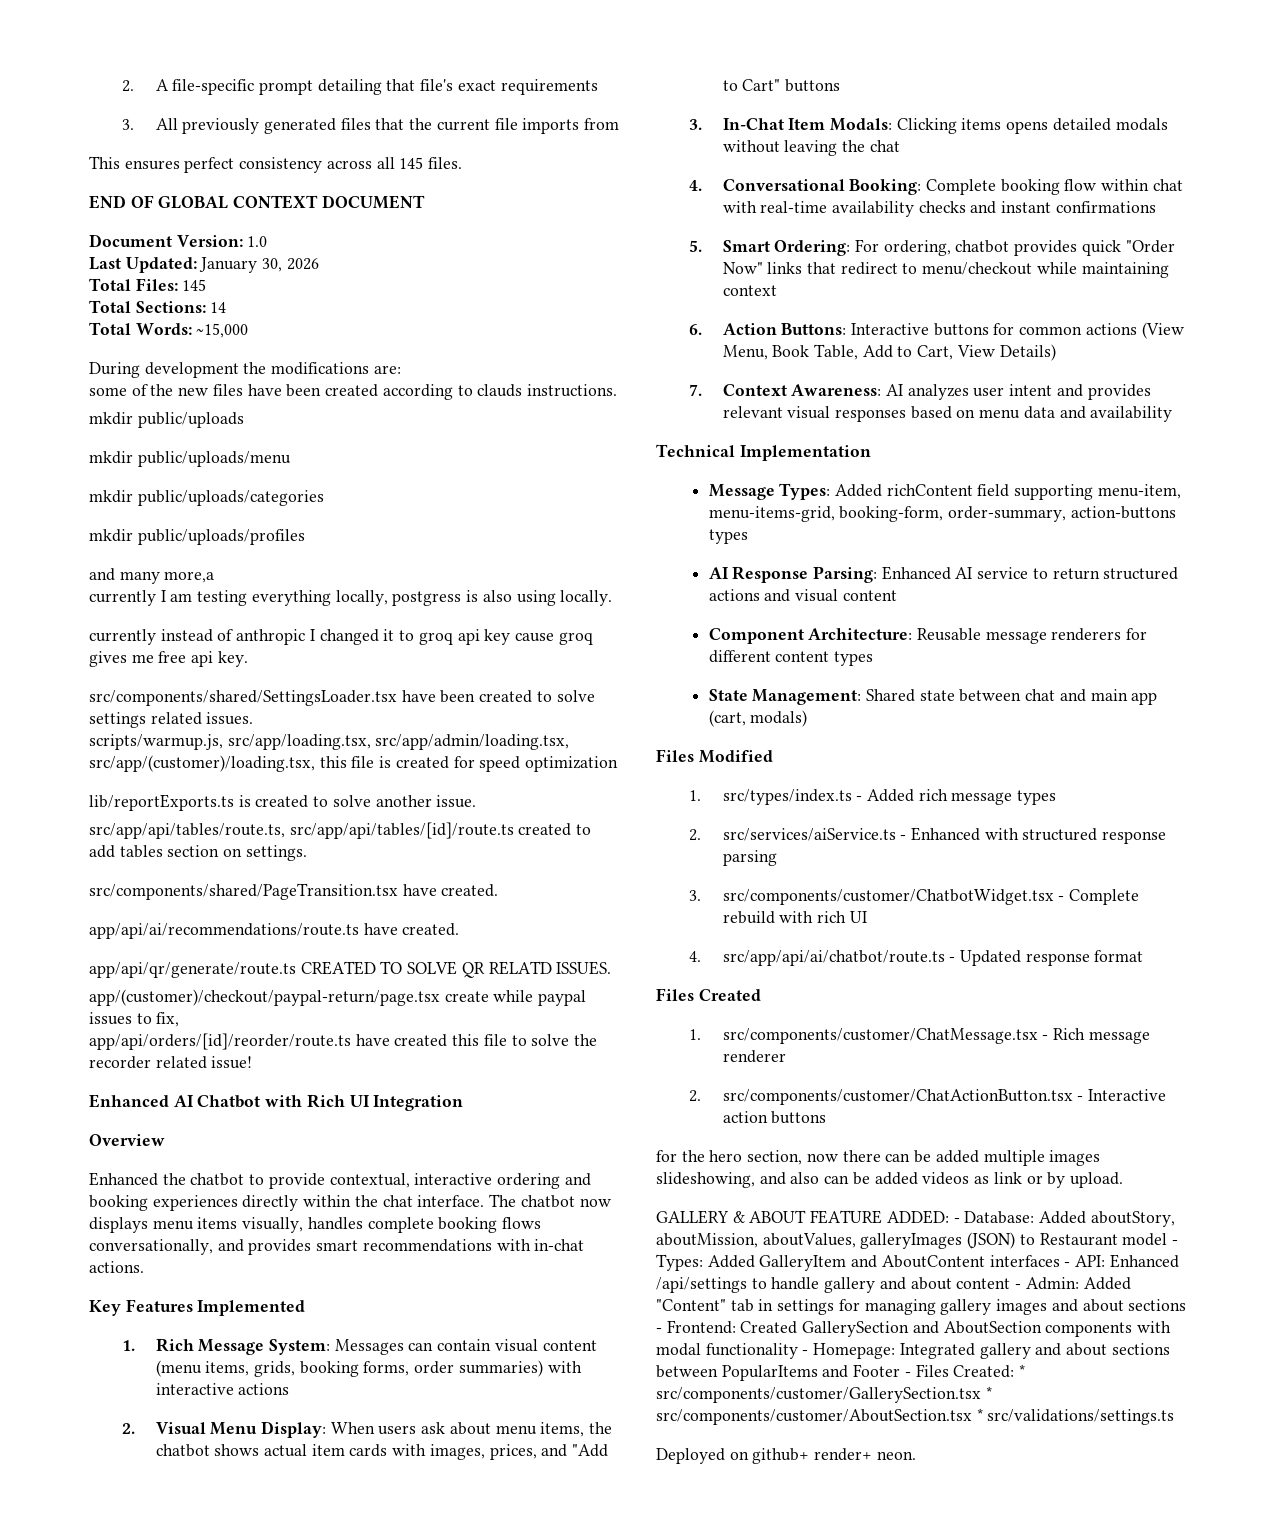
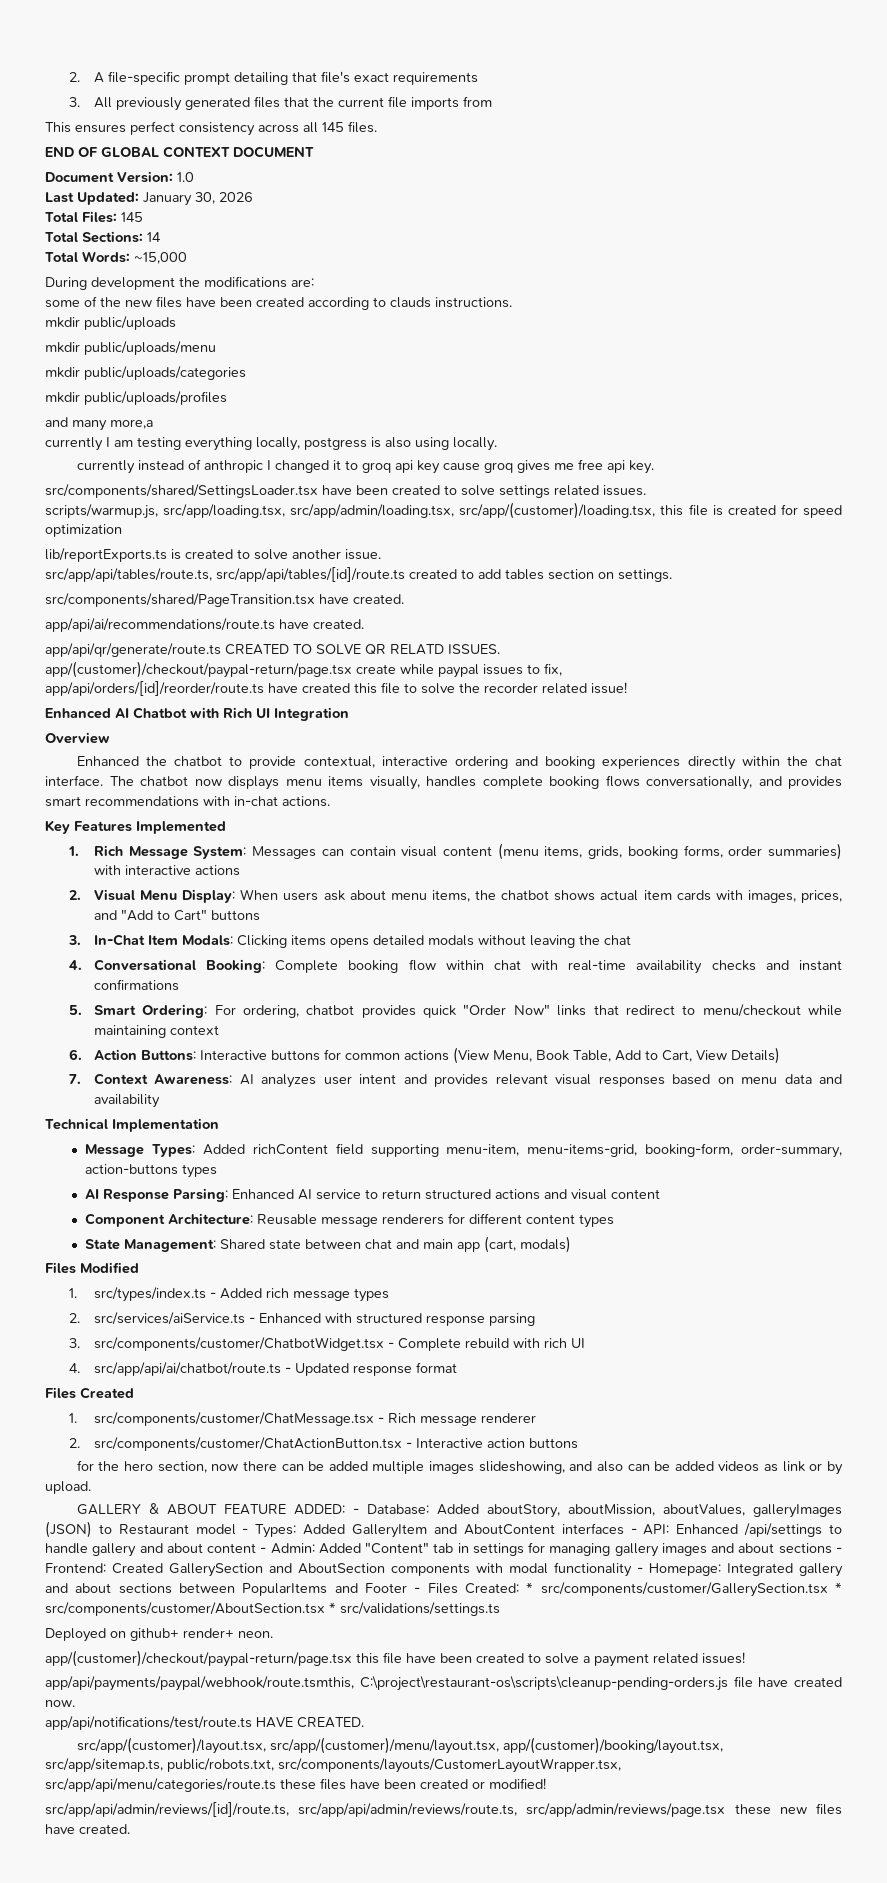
(916, 1455) none -> [45,1650,745,1667] [45,1676,842,1691] [45,1700,75,1707] [45,1716,364,1730] [76,1737,723,1754] [45,1758,621,1773] [45,1778,546,1792] [45,1802,843,1817] [45,1824,130,1834] // app/(customer)/checkout/paypal-return/page.tsx this file have been created to solve a payment related issues! // app/api/payments/paypal/webhook/route.tsmthis, C:\project\restaurant-os\scripts\cleanup-pending-orders.js file have created now. // app/api/notifications/test/route.ts HAVE CREATED. // src/app/(customer)/layout.tsx, src/app/(customer)/menu/layout.tsx, app/(customer)/booking/layout.tsx, src/app/sitemap.ts, public/robots.txt, src/components/layouts/CustomerLayoutWrapper.tsx, src/app/api/menu/categories/route.ts these files have been created or modified! // src/app/api/admin/reviews/[id]/route.ts, src/app/api/admin/reviews/route.ts, src/app/admin/reviews/page.tsx these new files have created.

